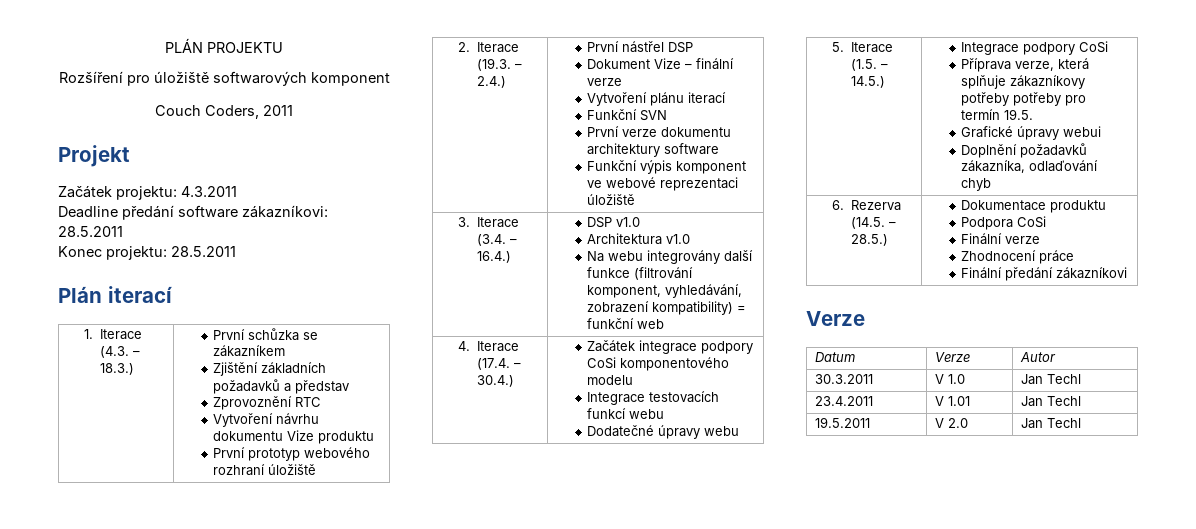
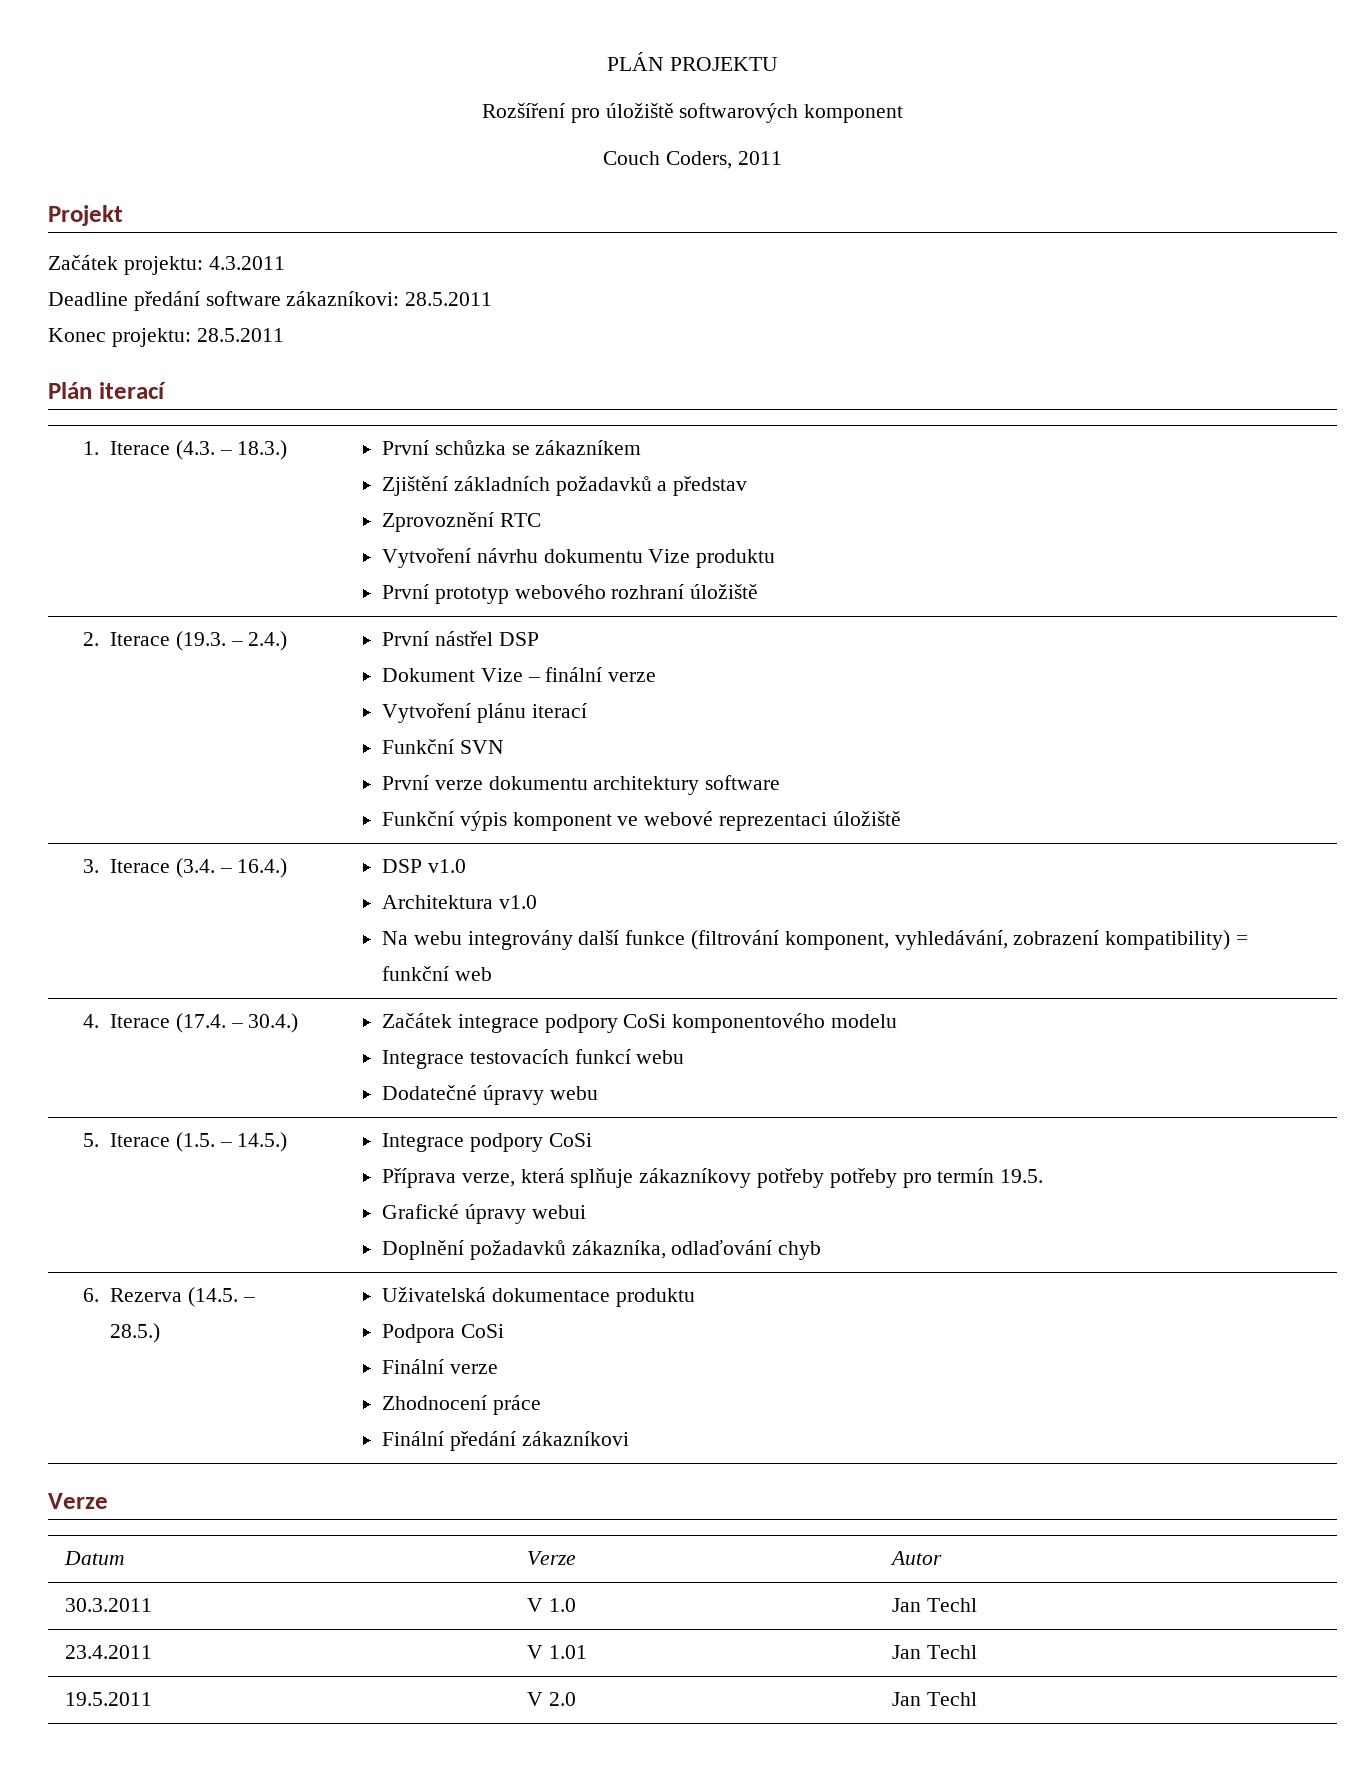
[961,200,1047,211] Dokumentace -> [381,1287,610,1302] Uživatelská dokumentace

